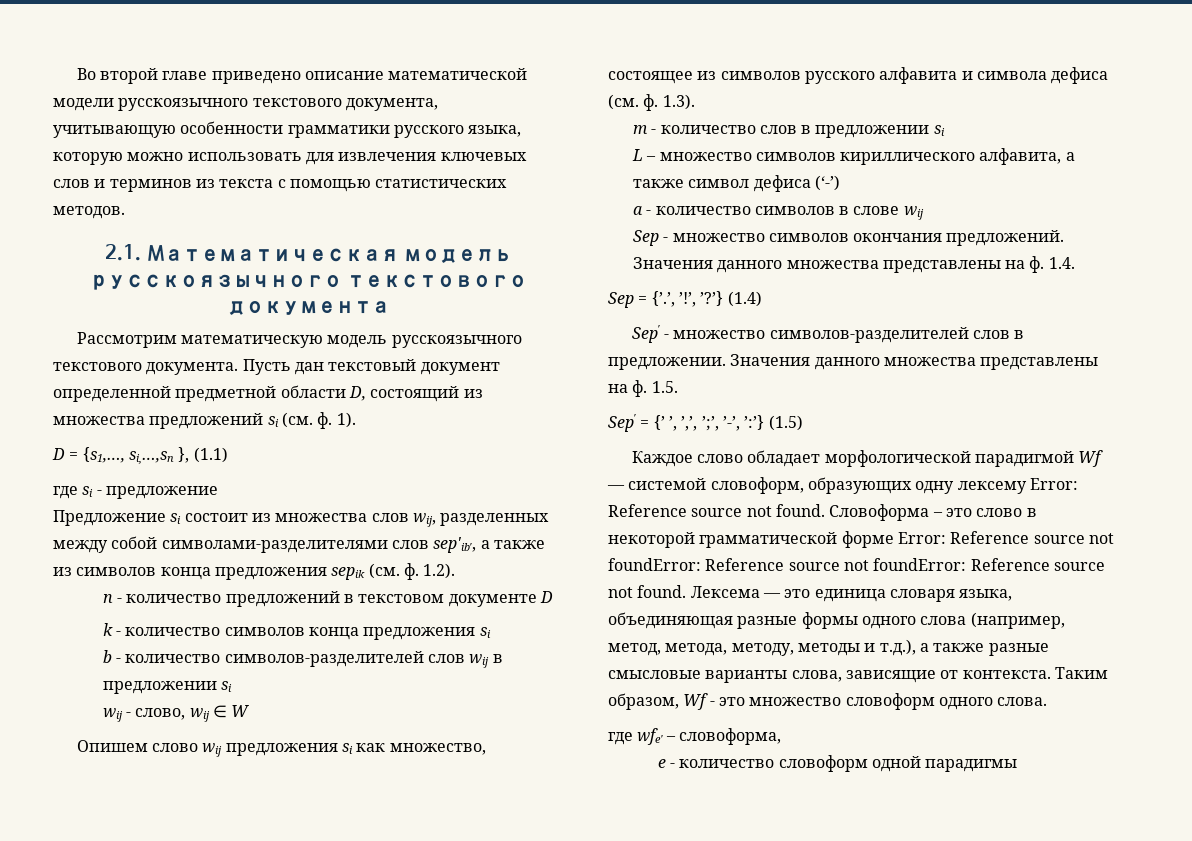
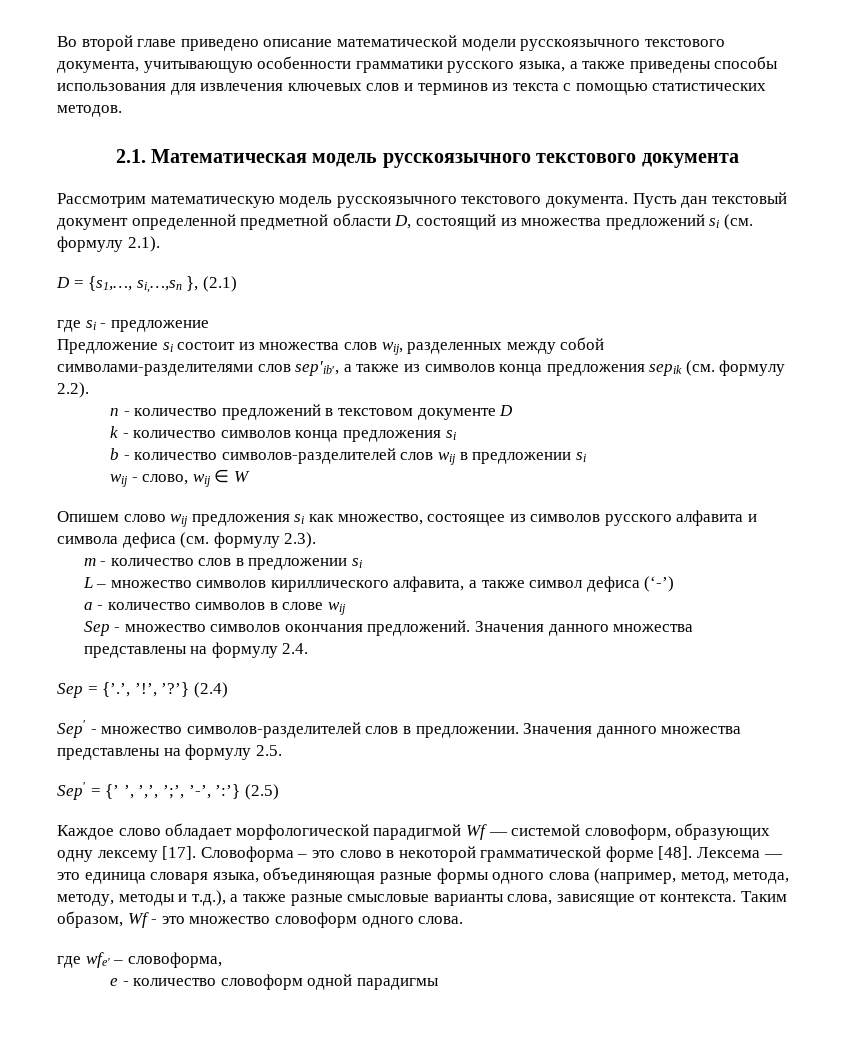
[53,152,302,165] которую можно использовать -> [569,56,779,73] [57,83,166,91] а также приведены способы использования
[317,412,356,429] ф. 1). -> [57,236,160,252] формулу 2.1).
[193,447,228,463] (1.1) -> [202,276,237,292] (2.1)
[403,563,456,580] ф. 1.2). -> [719,360,786,376] [57,382,89,398] формулу 2.2).
[643,94,695,111] ф. 1.3). -> [213,532,317,548] формулу 2.3).
[1029,256,1075,273] ф. 1.4. -> [211,642,309,658] формулу 2.4.
[727,291,762,307] (1.4) -> [193,682,228,698] (2.4)
[632,380,678,397] ф. 1.5. -> [185,744,282,760] формулу 2.5.
[768,415,803,431] (1.5) -> [244,784,279,800] (2.5)
[1029,478,1078,490] [608,504,825,517] Error: Reference source not found. -> [162,846,197,860] [17].
[897,531,1114,544] [608,558,1105,571] [608,585,687,598] Error: Reference source not foundError: Reference source not foundError: Reference source not found. -> [658,846,693,860] [48].

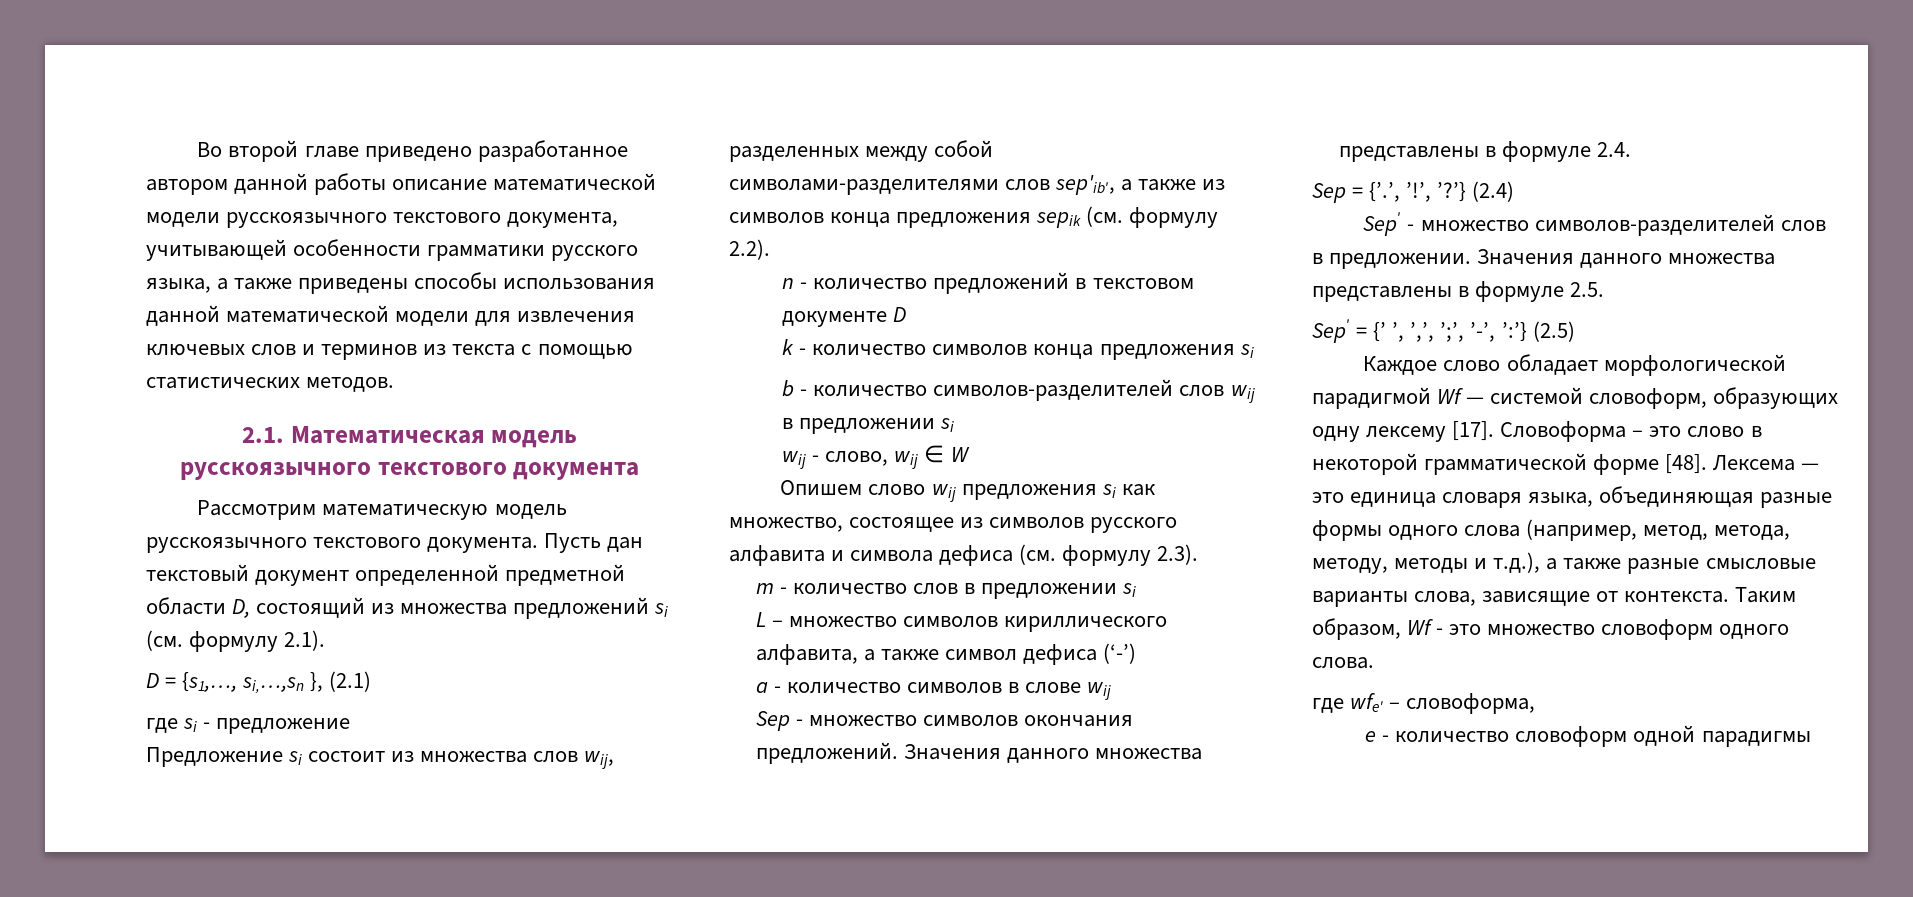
(259, 45) none -> [477,140,628,162] [146,173,387,195] разработанное автором данной работы
[143,61,253,73] учитывающую -> [146,239,287,261] учитывающей
(166, 87) none -> [146,305,470,326] данной математической модели
[190,642,278,658] на формулу -> [1484,141,1591,162] в формуле
[163,744,252,760] на формулу -> [1458,281,1565,302] в формуле

